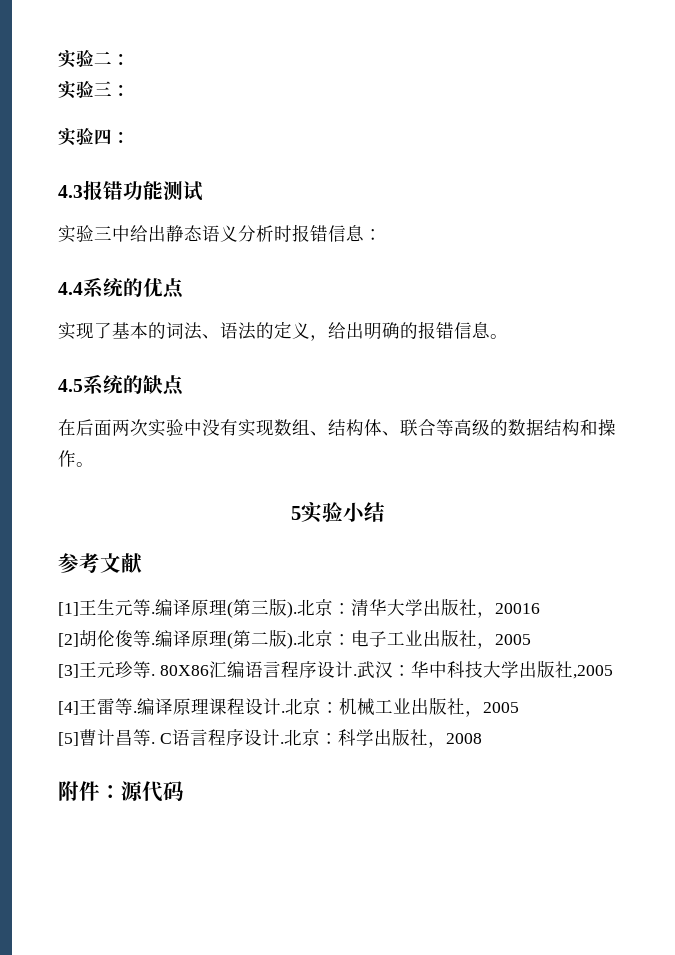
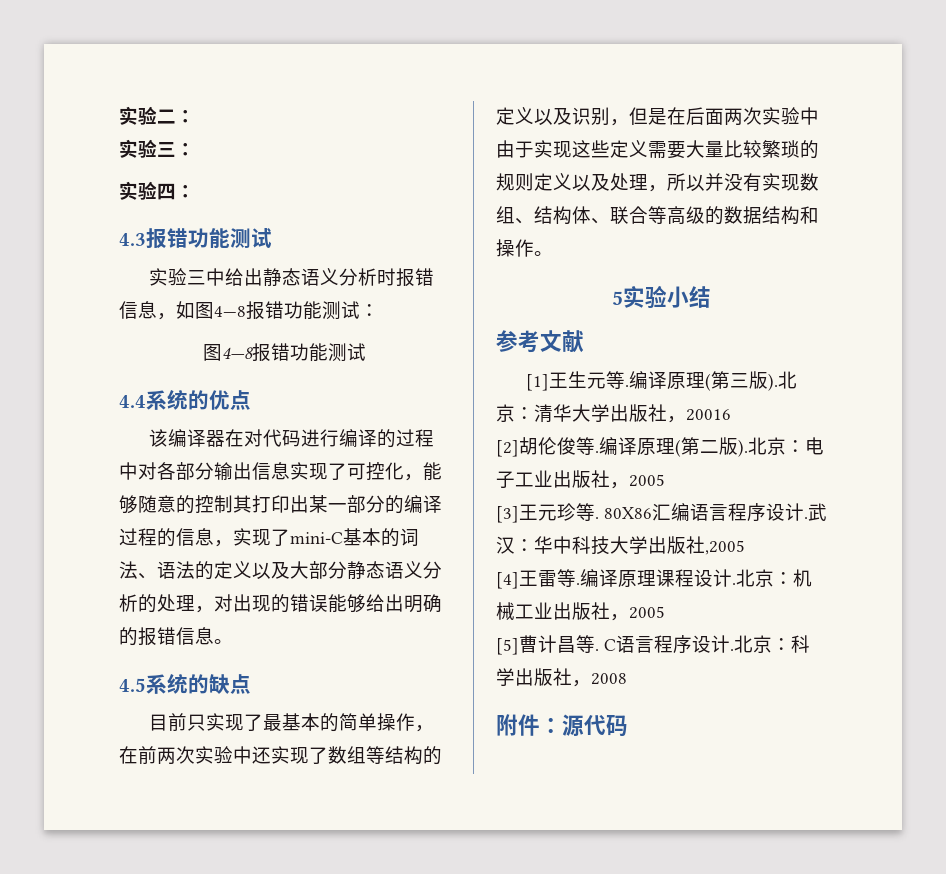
[364,229,382,240] [58,277,184,299] [58,322,112,340] ： // 4.4系统的优点 // 实现了 -> [157,301,379,320] [203,343,366,362] [119,389,251,410] [149,429,435,448] [119,462,442,481] [119,495,442,514] [119,528,343,547] ，如图4—8报错功能测试： // 图4—8报错功能测试 // 4.4系统的优点 // 该编译器在对代码进行编译的过程中对各部分输出信息实现了可控化，能够随意的控制其打印出某一部分的编译过程的信息，实现了mini-C
[310,335,328,341] ， -> [252,561,442,579] [119,594,366,613] 以及大部分静态语义分析的处理，对出现的错误能够
[58,419,202,437] 在后面两次实验中 -> [149,713,435,732] [119,746,442,765] [496,107,819,126] [496,140,819,159] [496,173,724,192] 目前只实现了最基本的简单操作，在前两次实验中还实现了数组等结构的定义以及识别，但是在后面两次实验中由于实现这些定义需要大量比较繁琐的规则定义以及处理，所以并

